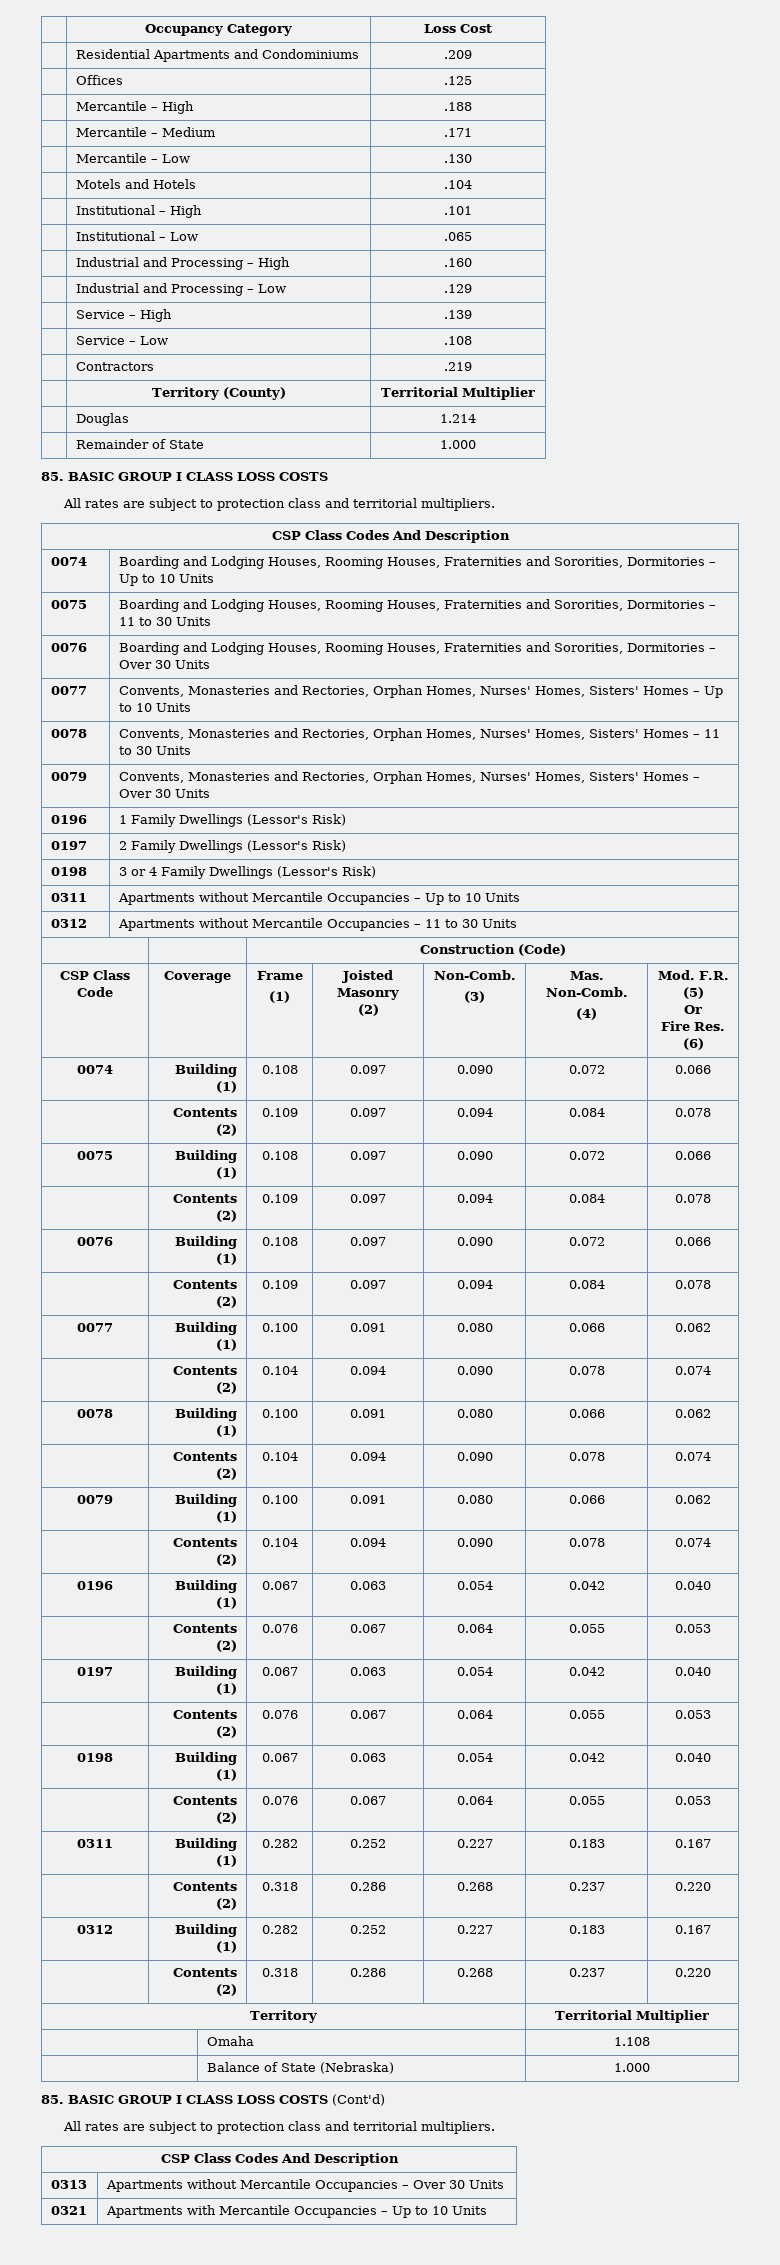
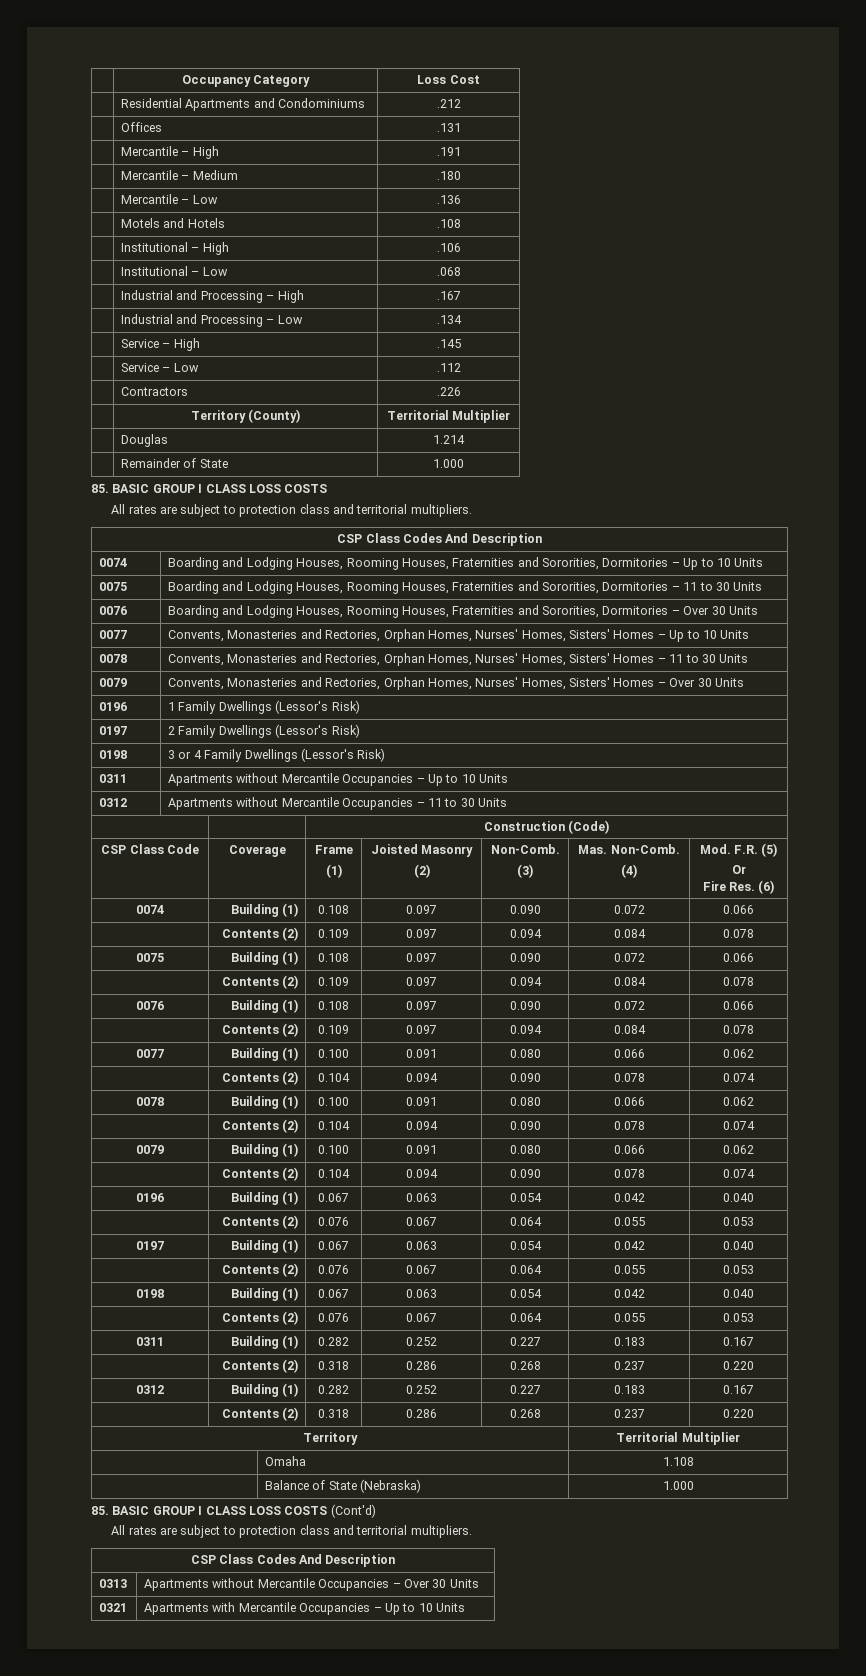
[444,50,472,59] .209 -> [436,99,461,108] .212
[444,76,472,85] .125 -> [436,123,461,132] .131
[444,102,472,111] .188 -> [436,147,461,156] .191
[444,128,472,137] .171 -> [436,171,461,180] .180
[444,154,472,163] .130 -> [436,195,461,204] .136
[444,180,472,189] .104 -> [436,219,461,228] .108
[444,206,472,215] .101 -> [436,243,461,252] .106
[444,232,472,241] .065 -> [436,267,461,276] .068
[444,258,472,267] .160 -> [436,291,461,300] .167
[444,284,472,293] .129 -> [436,315,462,324] .134
[444,310,472,319] .139 -> [436,339,461,348] .145
[444,336,472,345] .108 -> [436,363,461,372] .112
[444,362,472,371] .219 -> [436,387,461,396] .226

